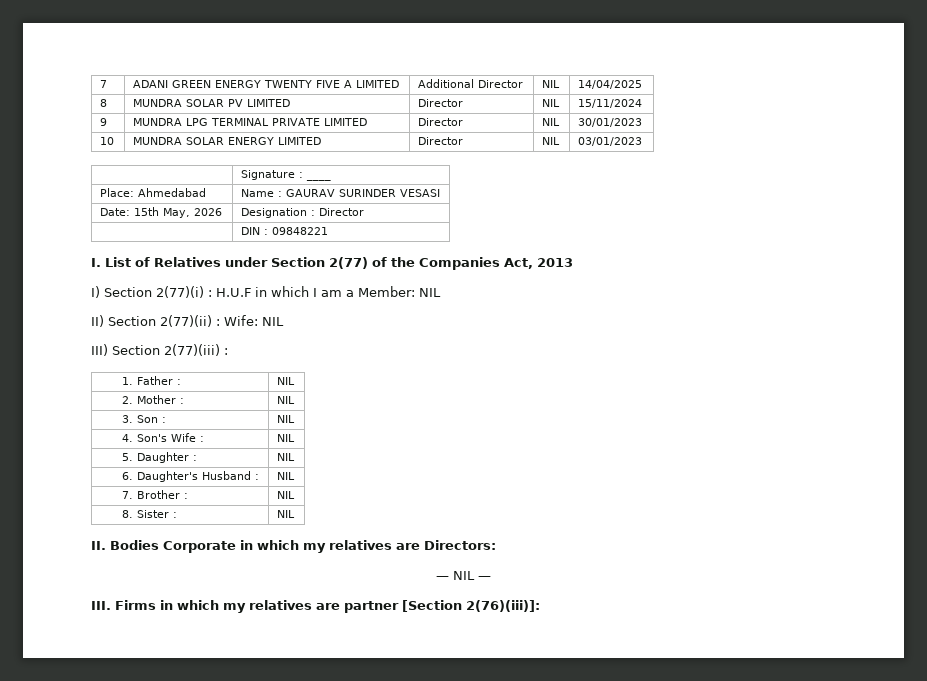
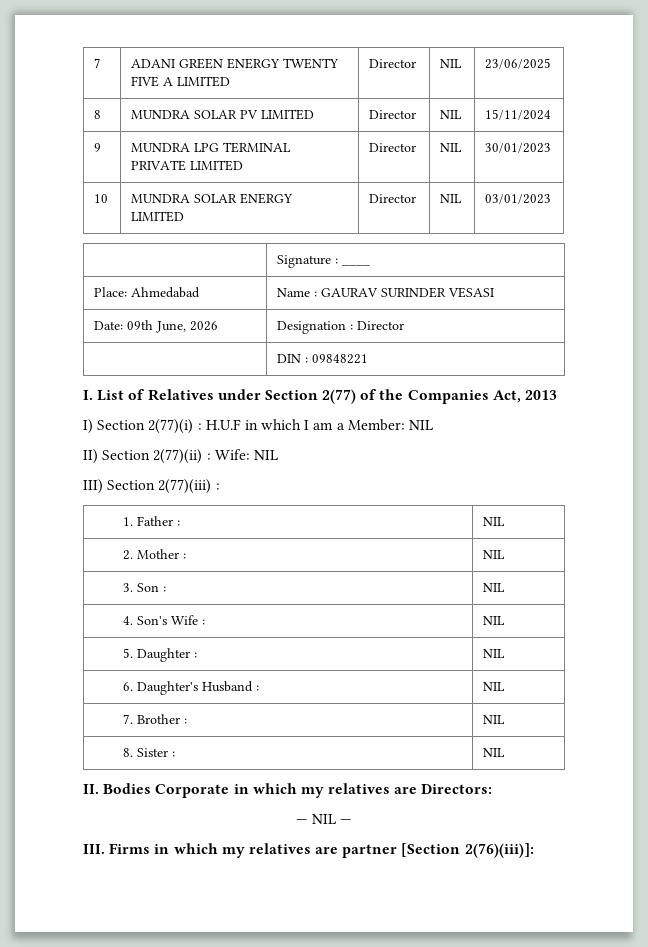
[418,79,524,88] [542,80,561,88] [578,80,643,89] Additional Director | NIL | 14/04/2025 -> [369,59,417,68] [440,59,463,68] [485,58,552,69] Director | NIL | 23/06/2025
[134,207,191,218] 15th May, -> [127,320,187,333] 09th June,

